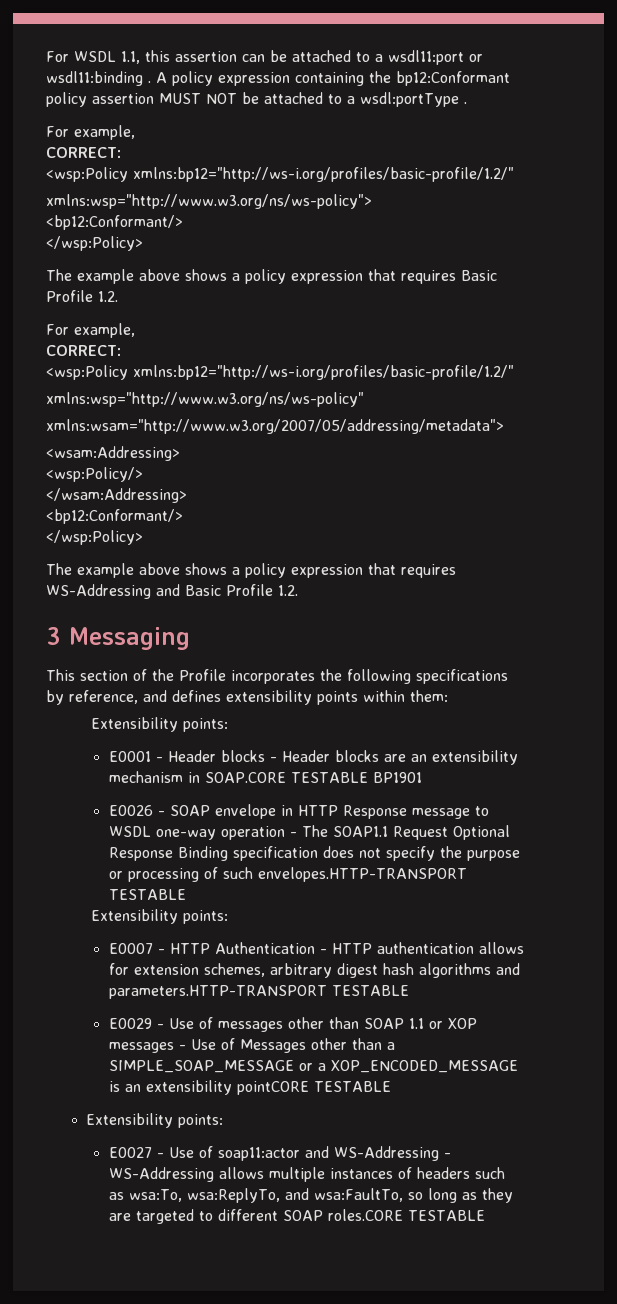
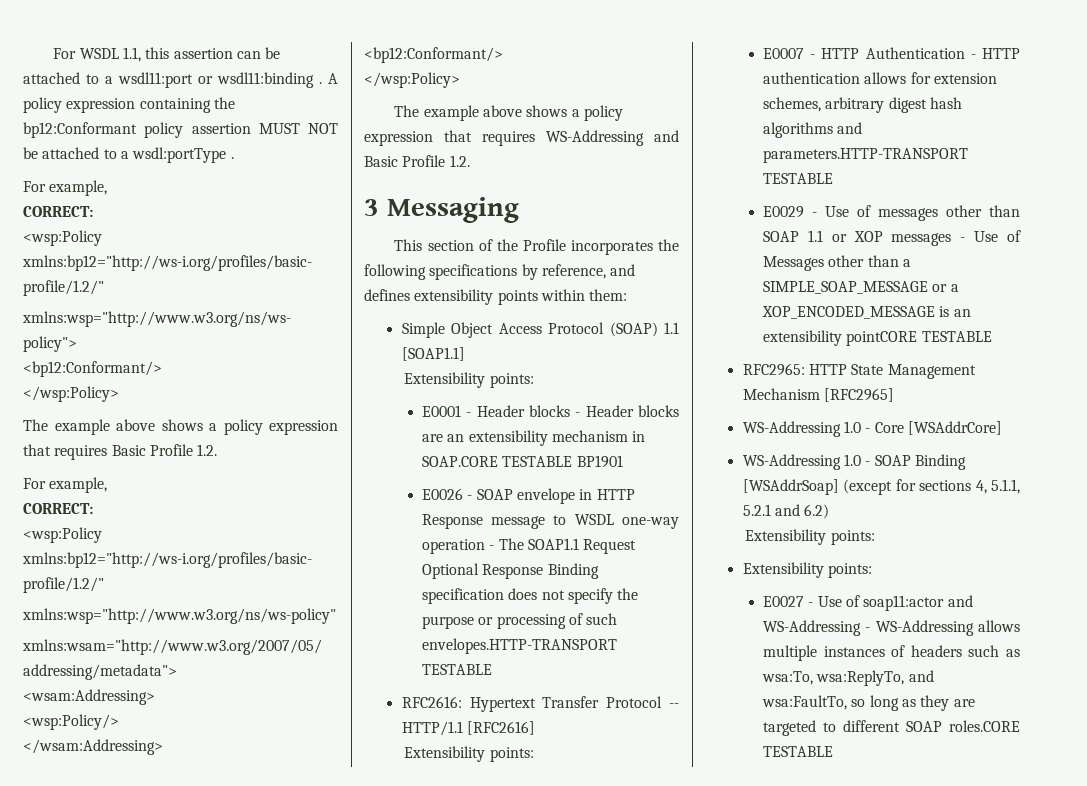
(448, 696) none -> [401,322,679,338] [401,347,465,361] // Simple Object Access Protocol (SOAP) 1.1 [SOAP1.1]
(186, 894) none -> [401,696,679,712] [401,721,536,736] // RFC2616: Hypertext Transfer Protocol -- HTTP/1.1 [RFC2616]
(391, 1086) none -> [742,363,976,379] [742,388,895,402] [742,421,1003,437] [742,454,967,470] [742,479,1020,495] [742,504,830,519] [745,529,875,545] // RFC2965: HTTP State Management Mechanism [RFC2965] // WS-Addressing 1.0 - Core [WSAddrCore] // WS-Addressing 1.0 - SOAP Binding [WSAddrSoap] (except for sections 4, 5.1.1, 5.2.1 and 6.2) // Extensibility points:

